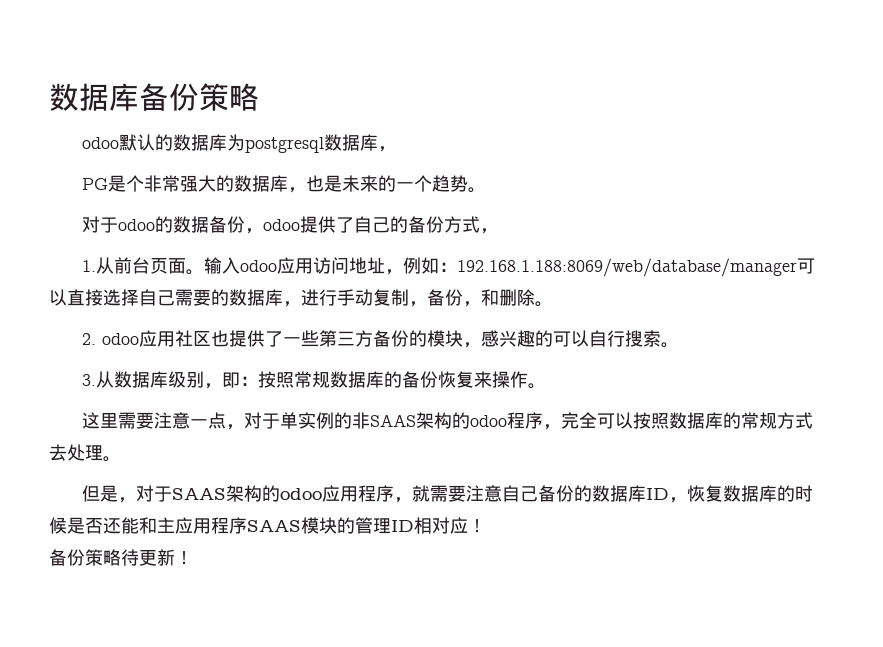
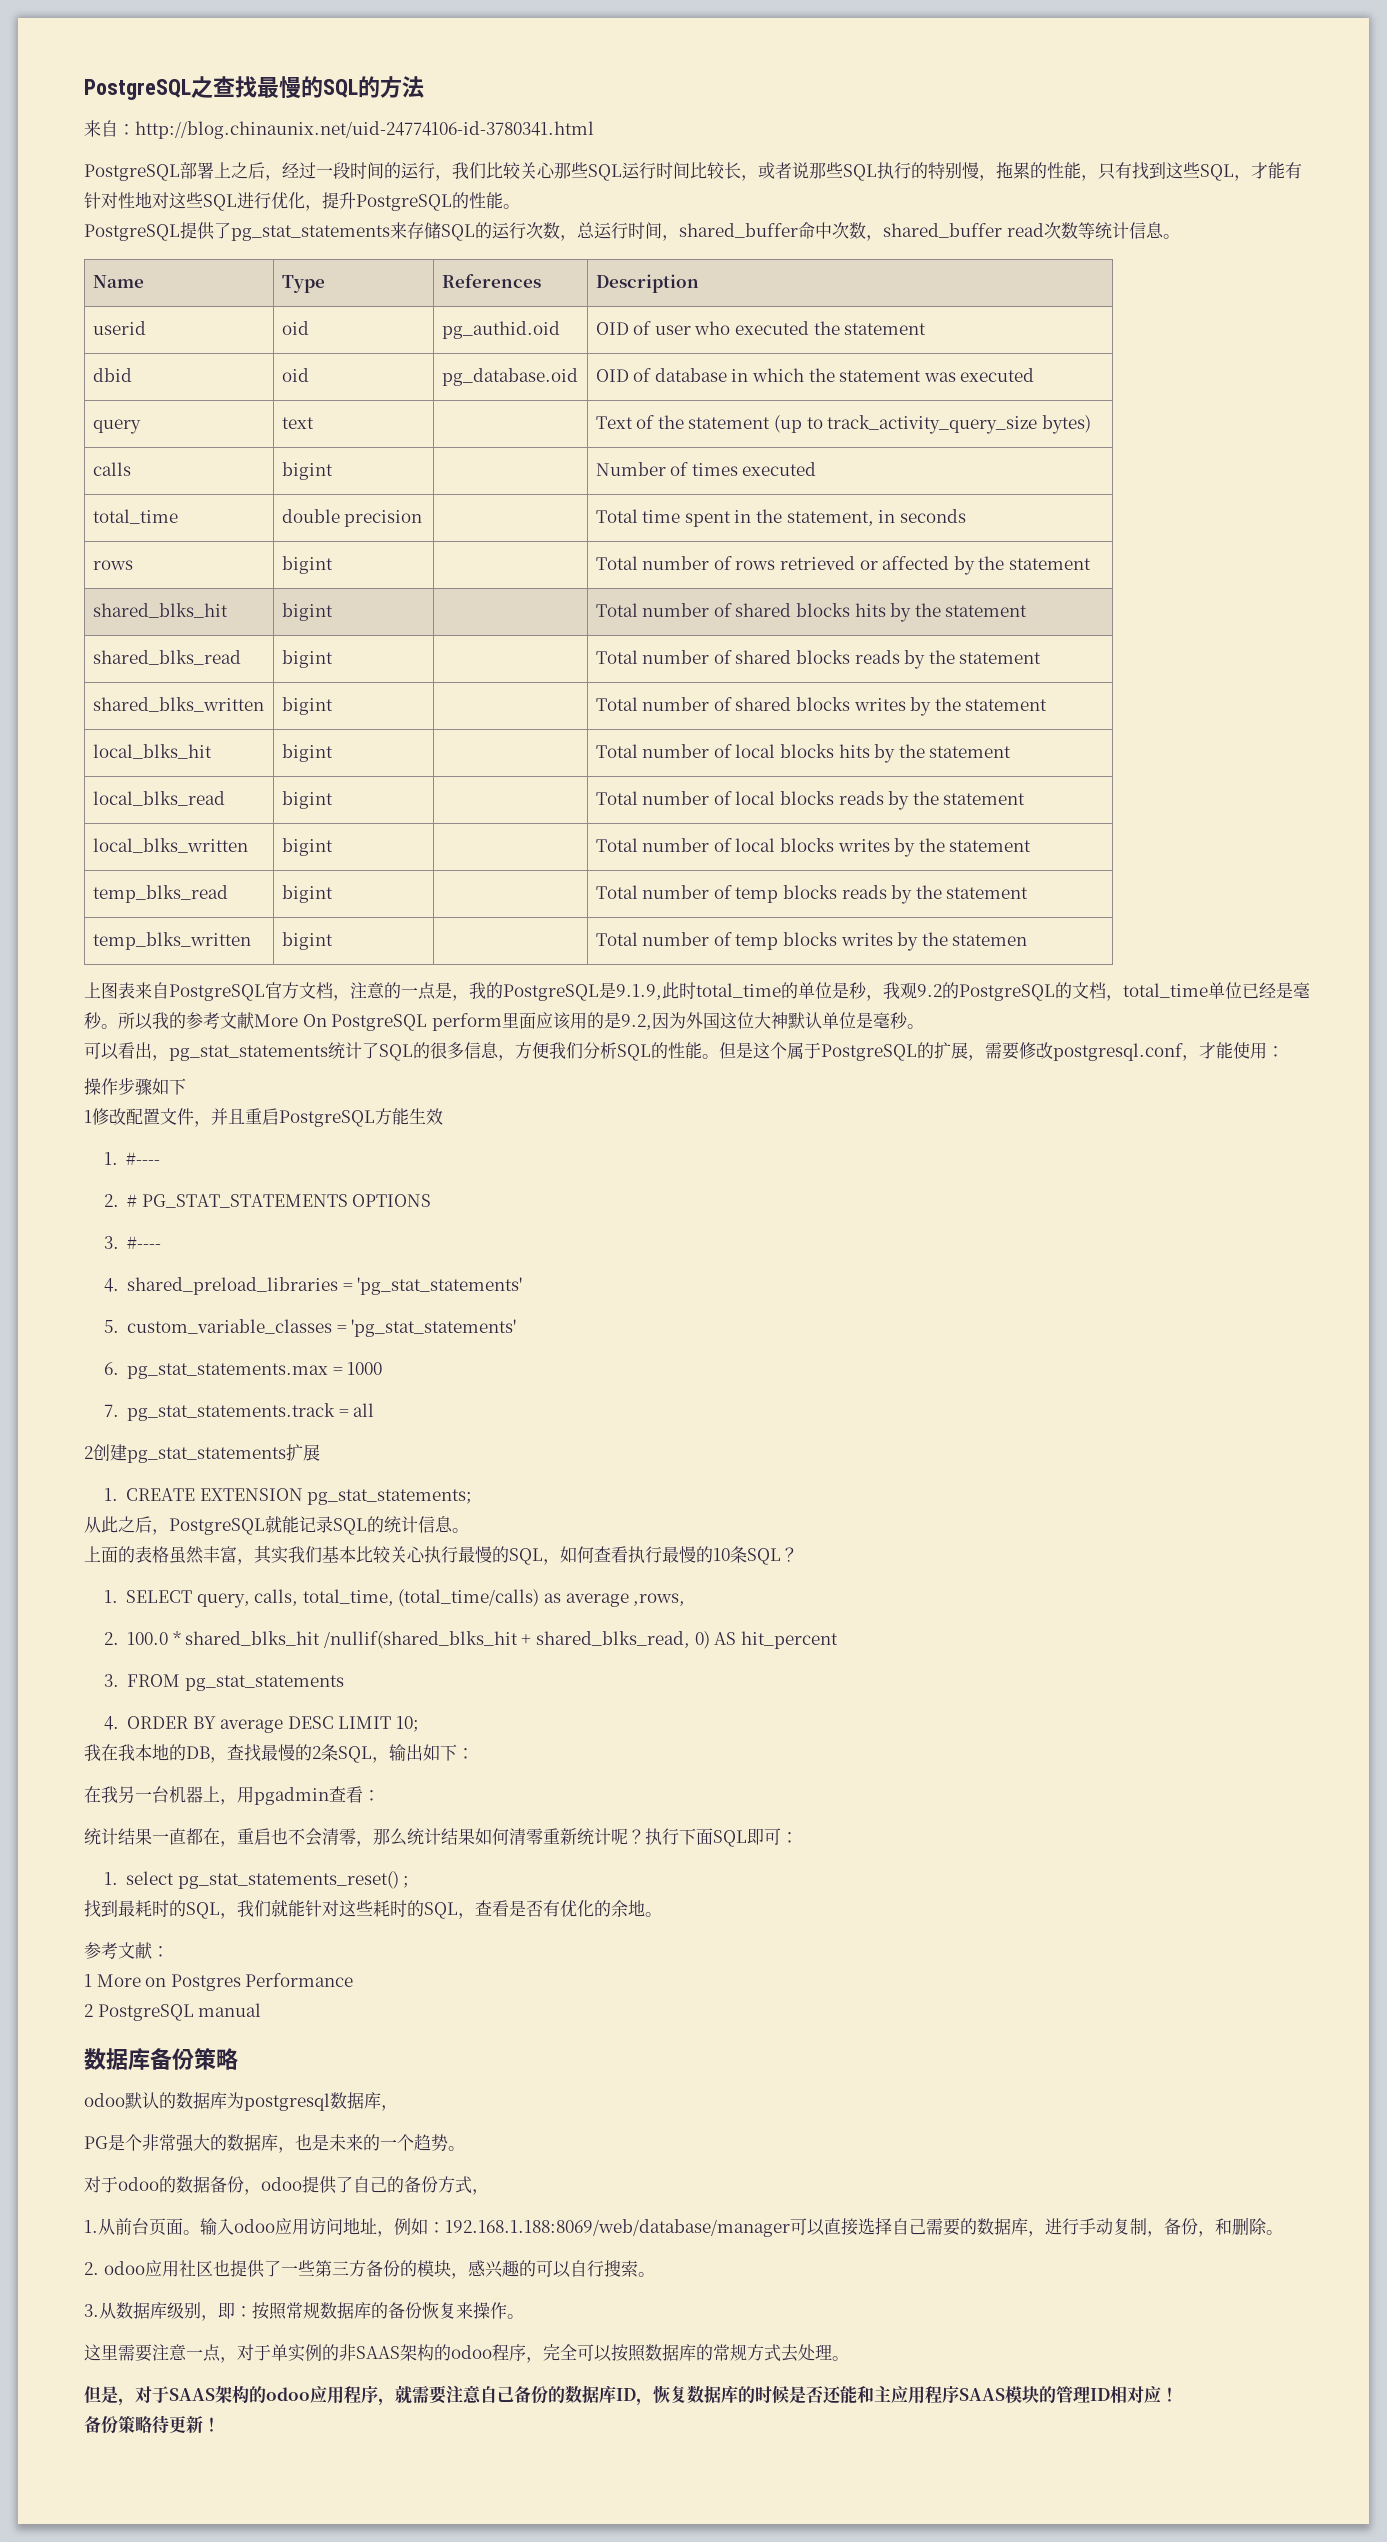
(49, 97) none -> [84,76,424,100] [84,120,594,139] [84,162,1302,181] [84,192,520,211] [84,222,1180,241] [92,275,144,288] [281,275,325,293] [441,274,541,288] [595,274,699,293] [92,321,146,335] [281,321,309,335] [441,321,560,339] [595,321,927,335] [92,368,132,382] [281,368,309,382] [441,368,578,386] [595,368,1035,382] [92,419,141,434] [281,417,314,429] [595,415,1091,434] [92,462,131,476] [281,462,333,480] [595,462,817,476] [92,509,178,524] [281,509,423,527] [595,509,966,527] [92,560,133,570] [281,556,333,574] [595,556,1091,575] [92,603,228,618] [281,603,333,621] [595,603,1028,622] [92,650,241,665] [281,650,333,668] [595,650,1042,669] [92,697,264,712] [281,697,333,715] [595,697,1048,716] [92,744,212,759] [281,744,333,762] [595,744,1012,763] [92,791,225,806] [281,791,333,809] [595,791,1026,810] [92,838,248,853] [281,838,333,856] [595,838,1032,857] [92,885,228,903] [281,885,333,903] [595,885,1029,904] [92,932,251,950] [281,932,333,950] [595,932,1028,951] [84,982,1310,1001] [84,1012,924,1031] [84,1042,1284,1061] [84,1077,186,1096] [84,1108,443,1127] [103,1152,161,1165] [103,1194,432,1208] [103,1236,162,1249] [103,1277,523,1295] [103,1319,517,1337] [103,1362,383,1379] [103,1403,375,1421] [84,1444,320,1463] [103,1488,473,1505] [84,1515,469,1535] [84,1545,798,1565] [103,1589,686,1608] [103,1631,838,1649] [103,1674,344,1691] [103,1716,419,1733] [84,1744,474,1763] [84,1786,380,1805] [84,1828,798,1847] [103,1871,410,1889] [84,1899,662,1919] [84,1942,169,1959] [84,1973,354,1991] [84,2003,262,2021] PostgreSQL之查找最慢的SQL的方法 // 来自：http://blog.chinaunix.net/uid-24774106-id-3780341.html // PostgreSQL部署上之后，经过一段时间的运行，我们比较关心那些SQL运行时间比较长，或者说那些SQL执行的特别慢，拖累的性能，只有找到这些SQL，才能有针对性地对这些SQL进行优化，提升PostgreSQL的性能。 // PostgreSQL提供了pg_stat_statements来存储SQL的运行次数，总运行时间，shared_buffer命中次数，shared_buffer read次数等统计信息。 // Name | Type | References | Description // userid | oid | pg_authid.oid | OID of user who executed the statement // dbid | oid | pg_database.oid | OID of database in which the statement was executed // query | text | | Text of the statement (up to track_activity_query_size bytes) // calls | bigint | | Number of times executed // total_time | double precision | | Total time spent in the statement, in seconds // rows | bigint | | Total number of rows retrieved or affected by the statement // shared_blks_hit | bigint | | Total number of shared blocks hits by the statement // shared_blks_read | bigint | | Total number of shared blocks reads by the statement // shared_blks_written | bigint | | Total number of shared blocks writes by the statement // local_blks_hit | bigint | | Total number of local blocks hits by the statement // local_blks_read | bigint | | Total number of local blocks reads by the statement // local_blks_written | bigint | | Total number of local blocks writes by the statement // temp_blks_read | bigint | | Total number of temp blocks reads by the statement // temp_blks_written | bigint | | Total number of temp blocks writes by the statemen // 上图表来自PostgreSQL官方文档，注意的一点是，我的PostgreSQL是9.1.9,此时total_time的单位是秒，我观9.2的PostgreSQL的文档，total_time单位已经是毫秒。所以我的参考文献More On PostgreSQL perform里面应该用的是9.2,因为外国这位大神默认单位是毫秒。 // 可以看出，pg_stat_statements统计了SQL的很多信息，方便我们分析SQL的性能。但是这个属于PostgreSQL的扩展，需要修改postgresql.conf，才能使用： // 操作步骤如下 // 1修改配置文件，并且重启PostgreSQL方能生效 // 1. #---- // 2. # PG_STAT_STATEMENTS OPTIONS // 3. #---- // 4. shared_preload_libraries = 'pg_stat_statements' // 5. custom_variable_classes = 'pg_stat_statements' // 6. pg_stat_statements.max = 1000 // 7. pg_stat_statements.track = all // 2创建pg_stat_statements扩展 // 1. CREATE EXTENSION pg_stat_statements; // 从此之后，PostgreSQL就能记录SQL的统计信息。 // 上面的表格虽然丰富，其实我们基本比较关心执行最慢的SQL，如何查看执行最慢的10条SQL？ // 1. SELECT query, calls, total_time, (total_time/calls) as average ,rows, // 2. 100.0 * shared_blks_hit /nullif(shared_blks_hit + shared_blks_read, 0) AS hit_percent // 3. FROM pg_stat_statements // 4. ORDER BY average DESC LIMIT 10; // 我在我本地的DB，查找最慢的2条SQL，输出如下： // 在我另一台机器上，用pgadmin查看： // 统计结果一直都在，重启也不会清零，那么统计结果如何清零重新统计呢？执行下面SQL即可： // 1. select pg_stat_statements_reset() ; // 找到最耗时的SQL，我们就能针对这些耗时的SQL，查看是否有优化的余地。 // 参考文献： // 1 More on Postgres Performance // 2 PostgreSQL manual //

